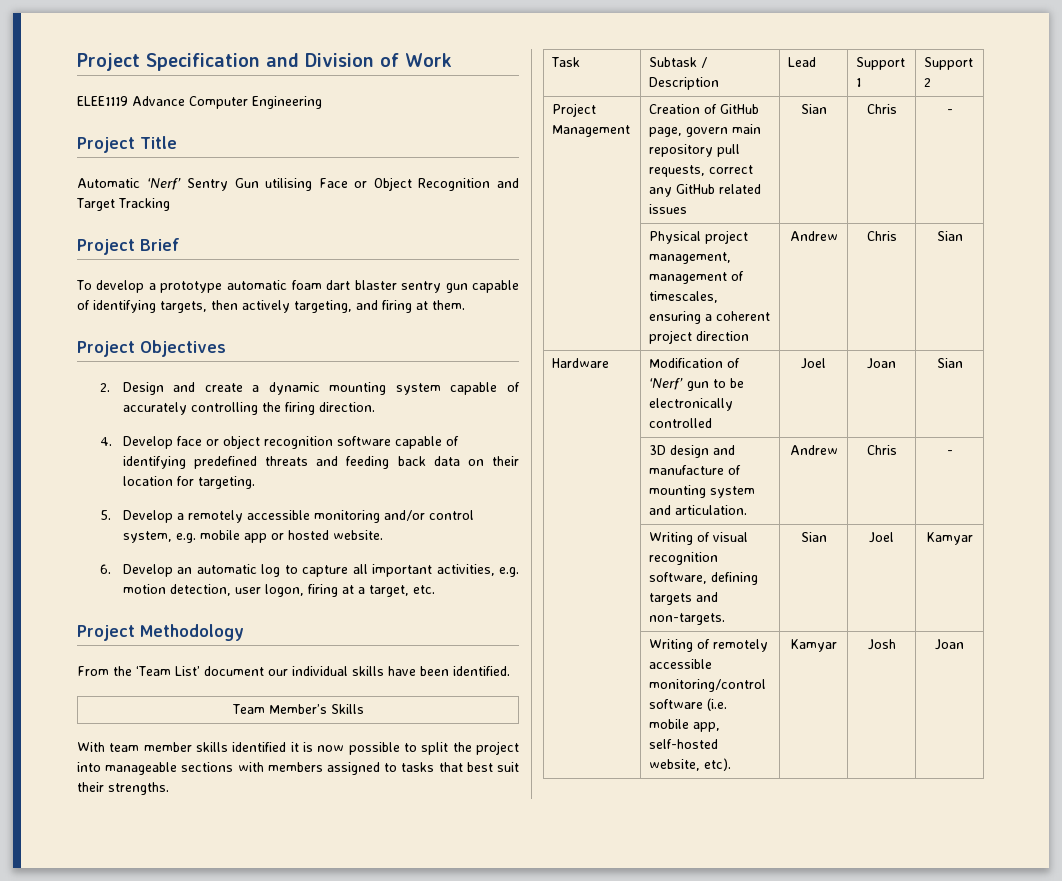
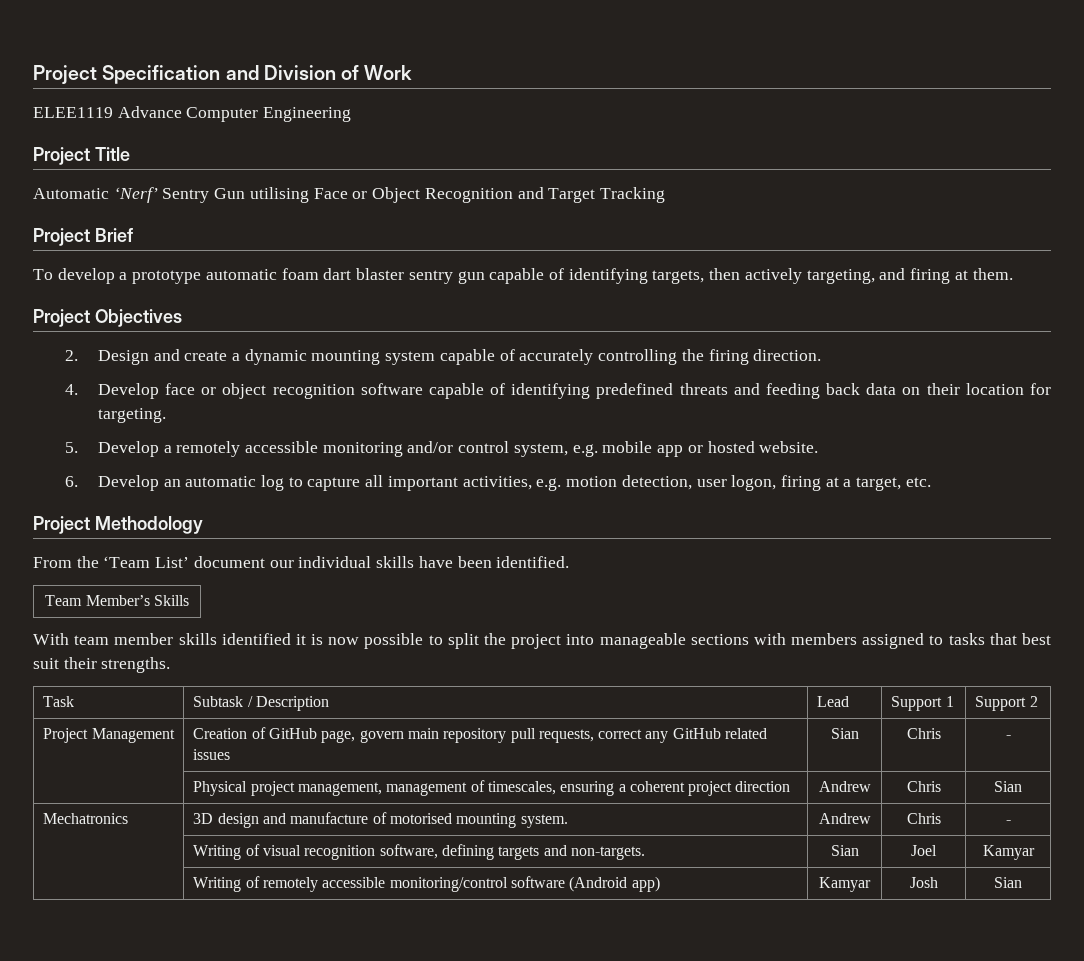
[552,358,610,368] [649,358,741,368] [649,378,745,391] [649,398,734,411] [649,418,713,428] [801,358,826,369] [867,358,896,369] [936,358,963,368] Hardware | Modification of ‘Nerf’ gun to be electronically controlled | Joel | Joan | Sian // -> [43,813,129,824] Mechatronics
[649,485,756,498] [649,505,748,515] mounting system and articulation. -> [389,813,568,828] motorised mounting system.
[707,698,728,711] [649,719,721,732] [649,739,719,749] [649,758,732,771] (i.e. mobile app, self-hosted website, etc). -> [569,876,660,892] (Android app)
[935,639,964,650] Joan -> [994,877,1022,888] Sian

